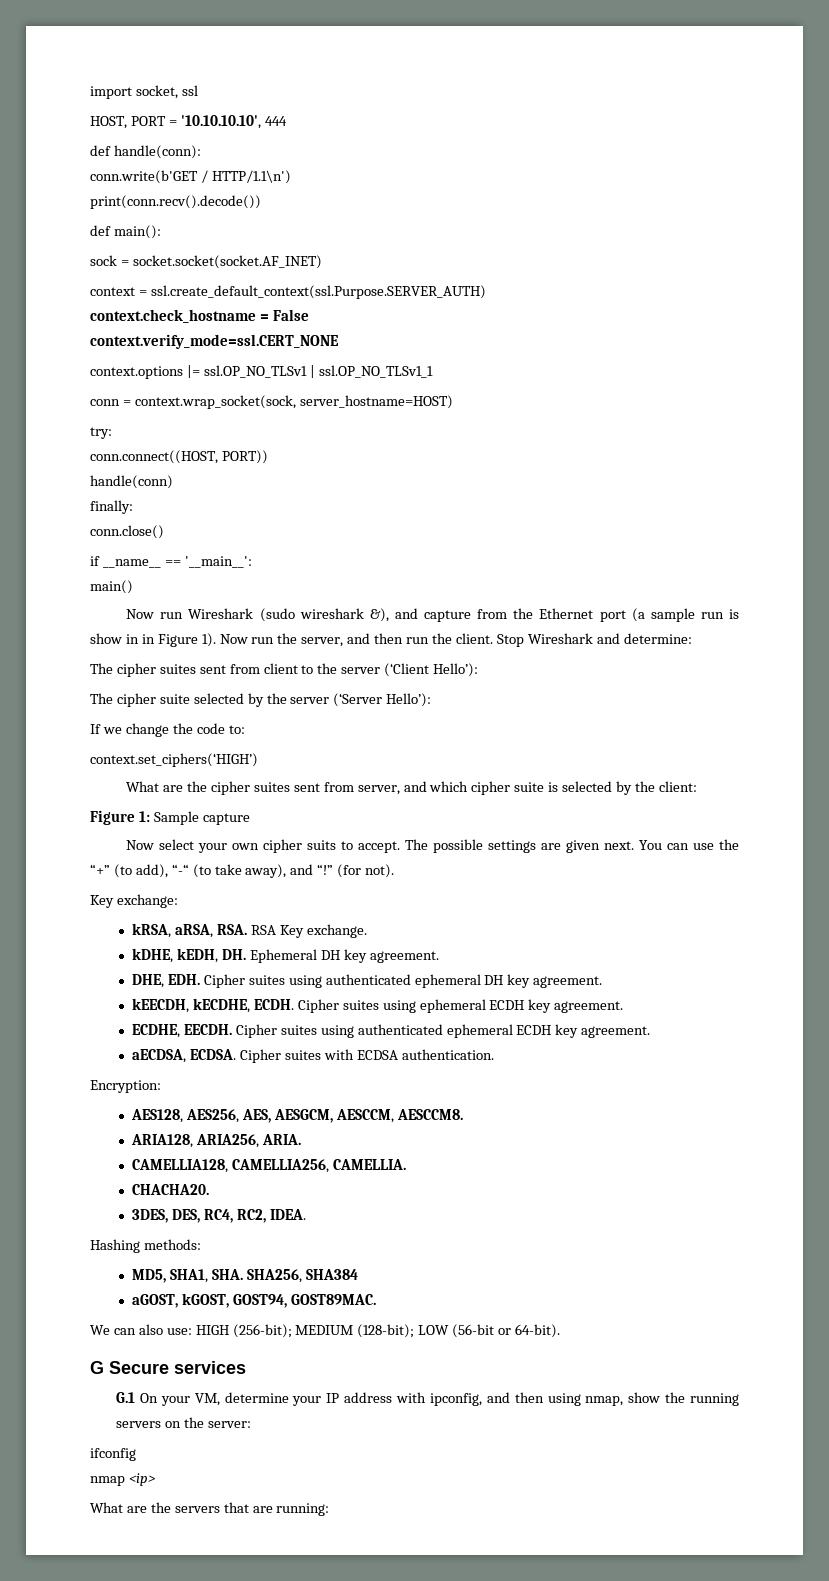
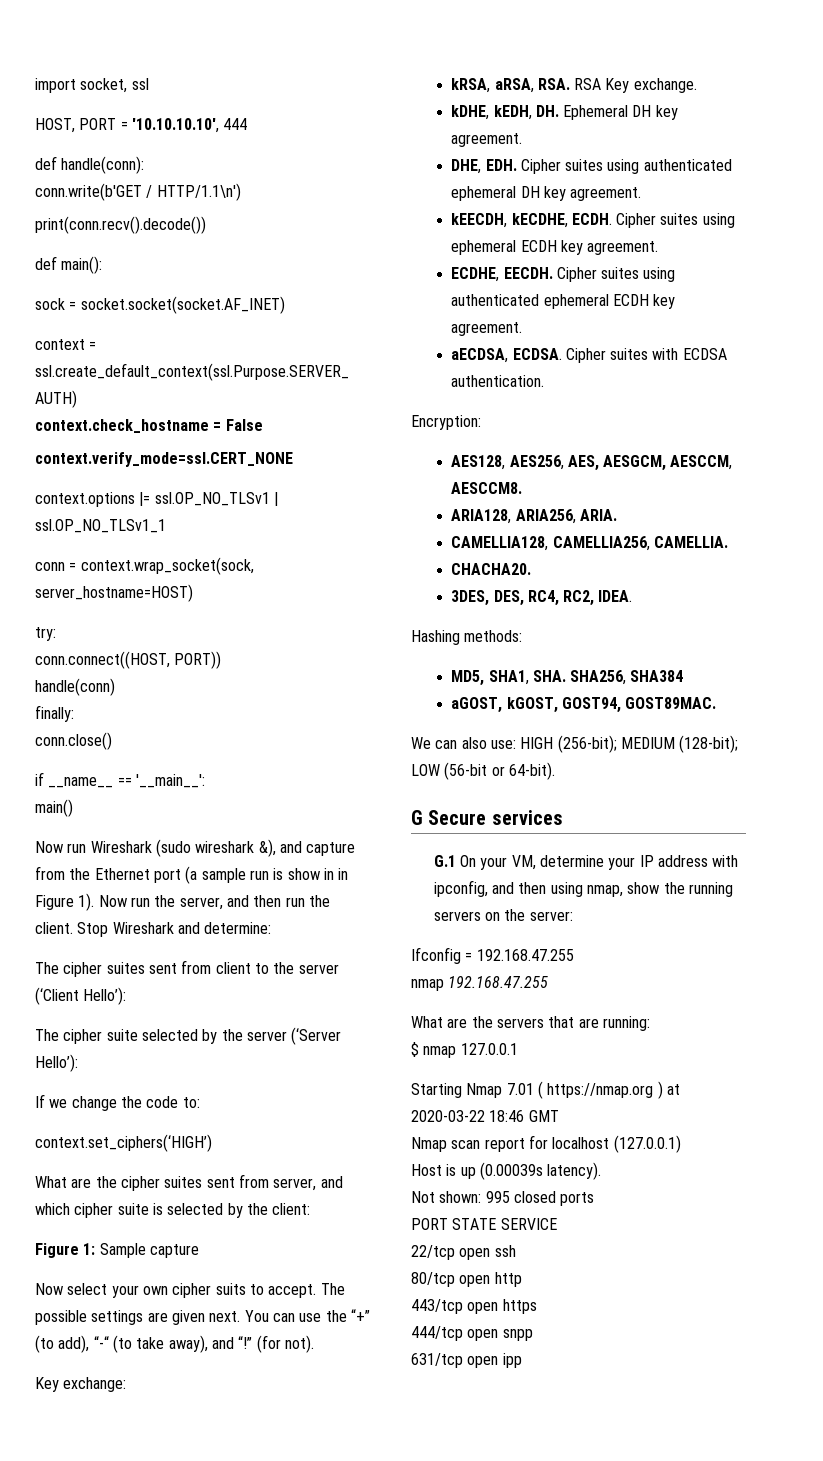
[90,1448,136,1461] [90,1473,155,1486] ifconfig // nmap <ip> -> [411,947,574,964] [411,976,549,991] Ifconfig = 192.168.47.255 // nmap 192.168.47.255
(330, 1509) none -> [411,1042,518,1058] [411,1081,680,1099] [411,1110,559,1122] [411,1135,681,1153] [411,1162,602,1180] [411,1191,595,1206] [411,1218,557,1230] [411,1245,516,1260] [411,1272,522,1287] [411,1299,537,1314] [411,1326,533,1341] [411,1353,522,1368] // $ nmap 127.0.0.1 // Starting Nmap 7.01 ( https://nmap.org ) at 2020-03-22 18:46 GMT // Nmap scan report for localhost (127.0.0.1) // Host is up (0.00039s latency). // Not shown: 995 closed ports // PORT STATE SERVICE // 22/tcp open ssh // 80/tcp open http // 443/tcp open https // 444/tcp open snpp // 631/tcp open ipp

